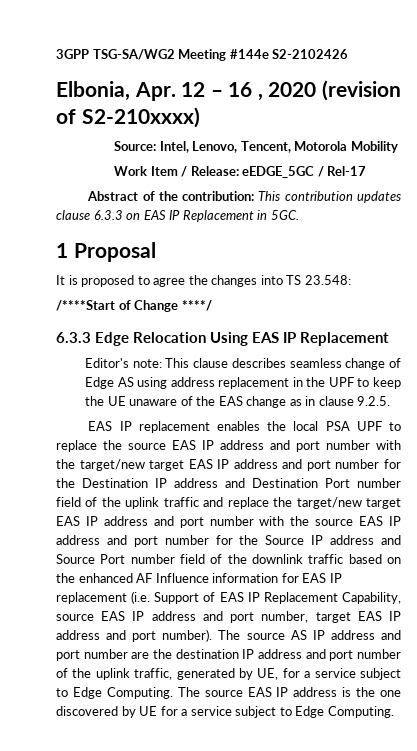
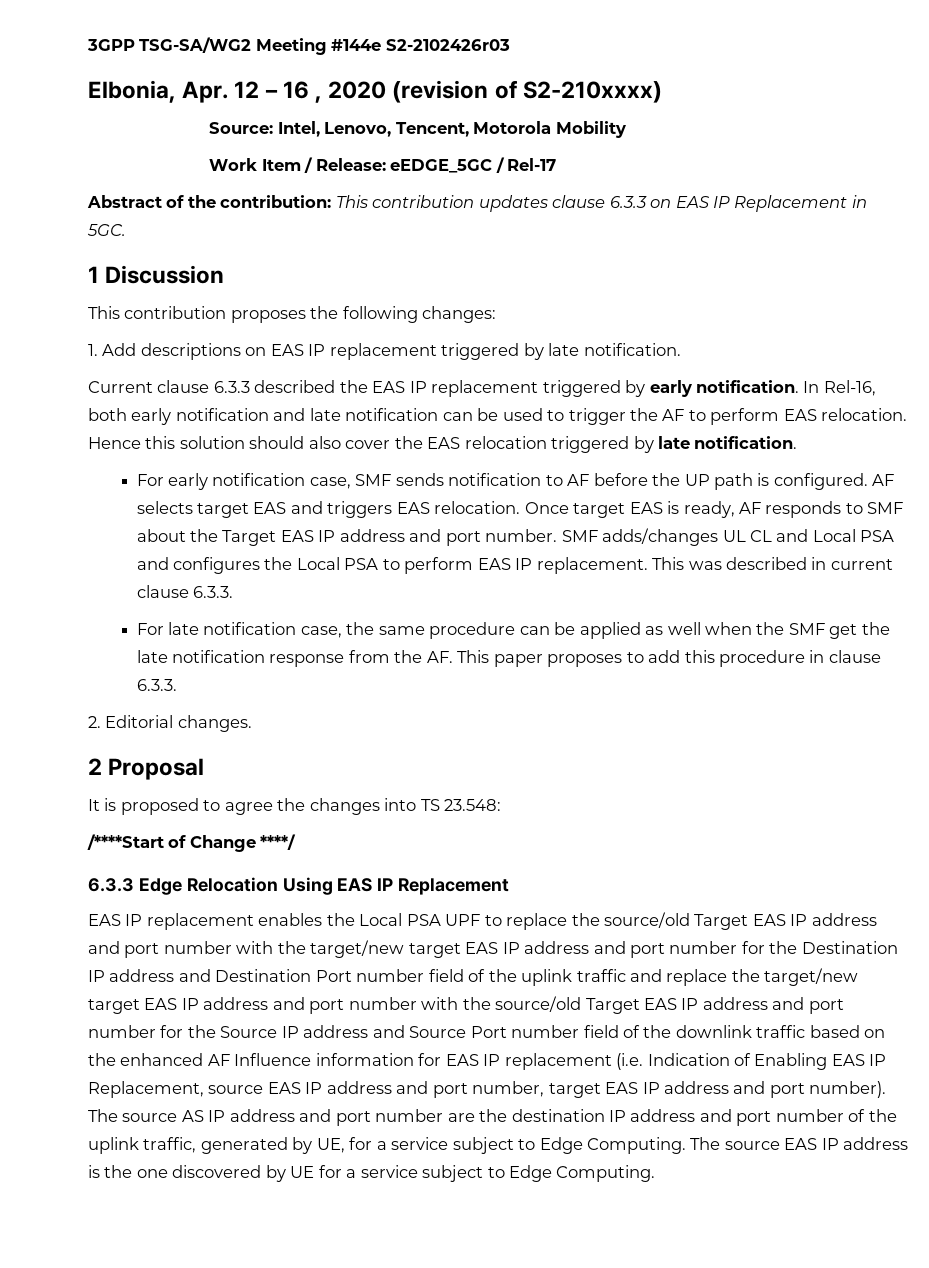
[272,49,349,59] S2-2102426 -> [385,39,510,51] S2-2102426r03
(68, 250) none -> [105,265,225,284] [88,306,497,323] [88,343,681,360] [88,380,876,397] [88,408,908,425] [88,436,798,453] [136,473,895,490] [136,501,904,518] [136,528,895,546] [136,557,893,574] [136,585,233,598] [136,622,890,639] [136,650,881,667] [136,679,177,691] [88,715,252,732] [88,758,102,775] Discussion // This contribution proposes the following changes: // 1. Add descriptions on EAS IP replacement triggered by late notification. // Current clause 6.3.3 described the EAS IP replacement triggered by early notification. In Rel-16, both early notification and late notification can be used to trigger the AF to perform EAS relocation. Hence this solution should also cover the EAS relocation triggered by late notification. // For early notification case, SMF sends notification to AF before the UP path is configured. AF selects target EAS and triggers EAS relocation. Once target EAS is ready, AF responds to SMF about the Target EAS IP address and port number. SMF adds/changes UL CL and Local PSA and configures the Local PSA to perform EAS IP replacement. This was described in current clause 6.3.3. // For late notification case, the same procedure can be applied as well when the SMF get the late notification response from the AF. This paper proposes to add this procedure in clause 6.3.3. // 2. Editorial changes. // 2
[85,358,401,370] [85,377,401,389] [85,396,391,408] // Editor's note: This clause describes seamless change of Edge AS using address replacement in the UPF to keep the UE unaware of the EAS change as in clause 9.2.5. -> (510, 886) none
[293,421,319,431] local -> [359,913,403,926] Local
[128,443,166,450] source -> [604,912,749,930] source/old Target
[315,519,354,526] source -> [495,996,640,1014] source/old Target
[154,592,401,604] Support of EAS IP Replacement Capability, -> [647,1053,887,1070] [88,1081,204,1098] Indication of Enabling EAS IP Replacement,

